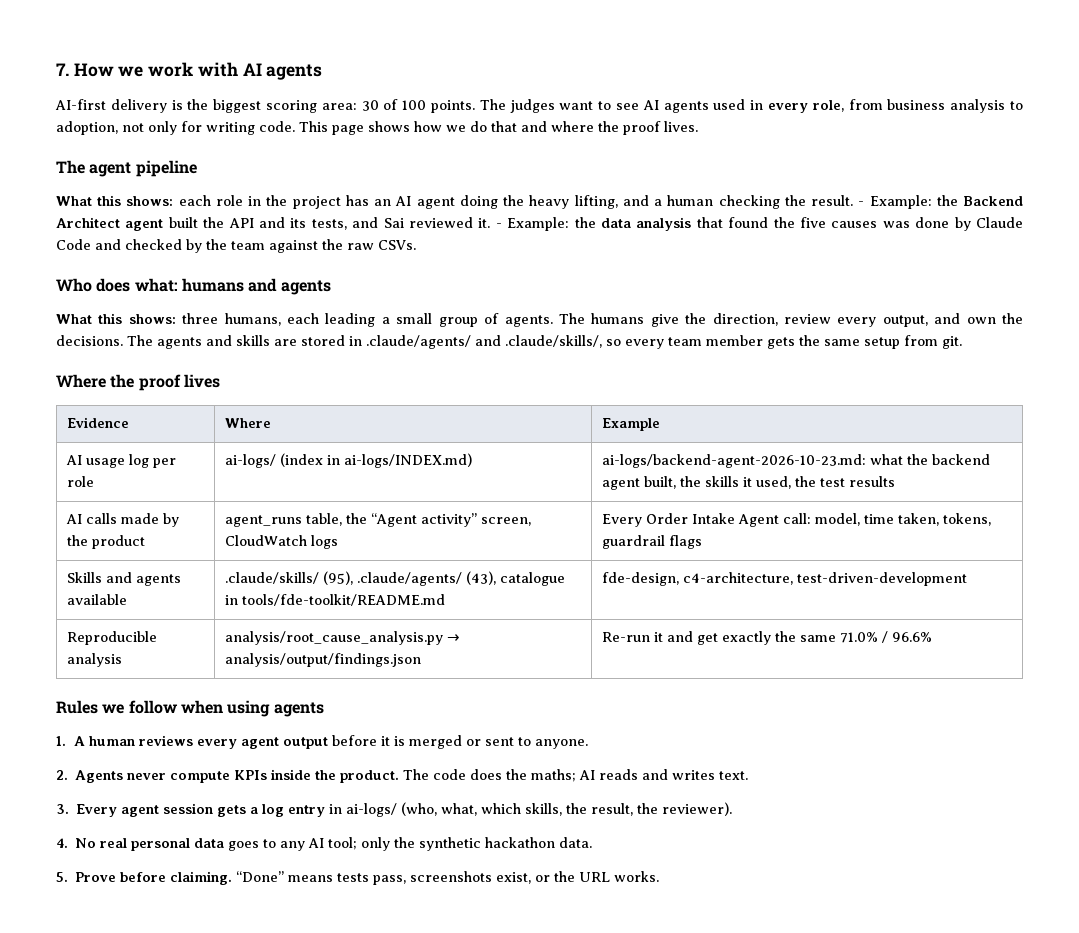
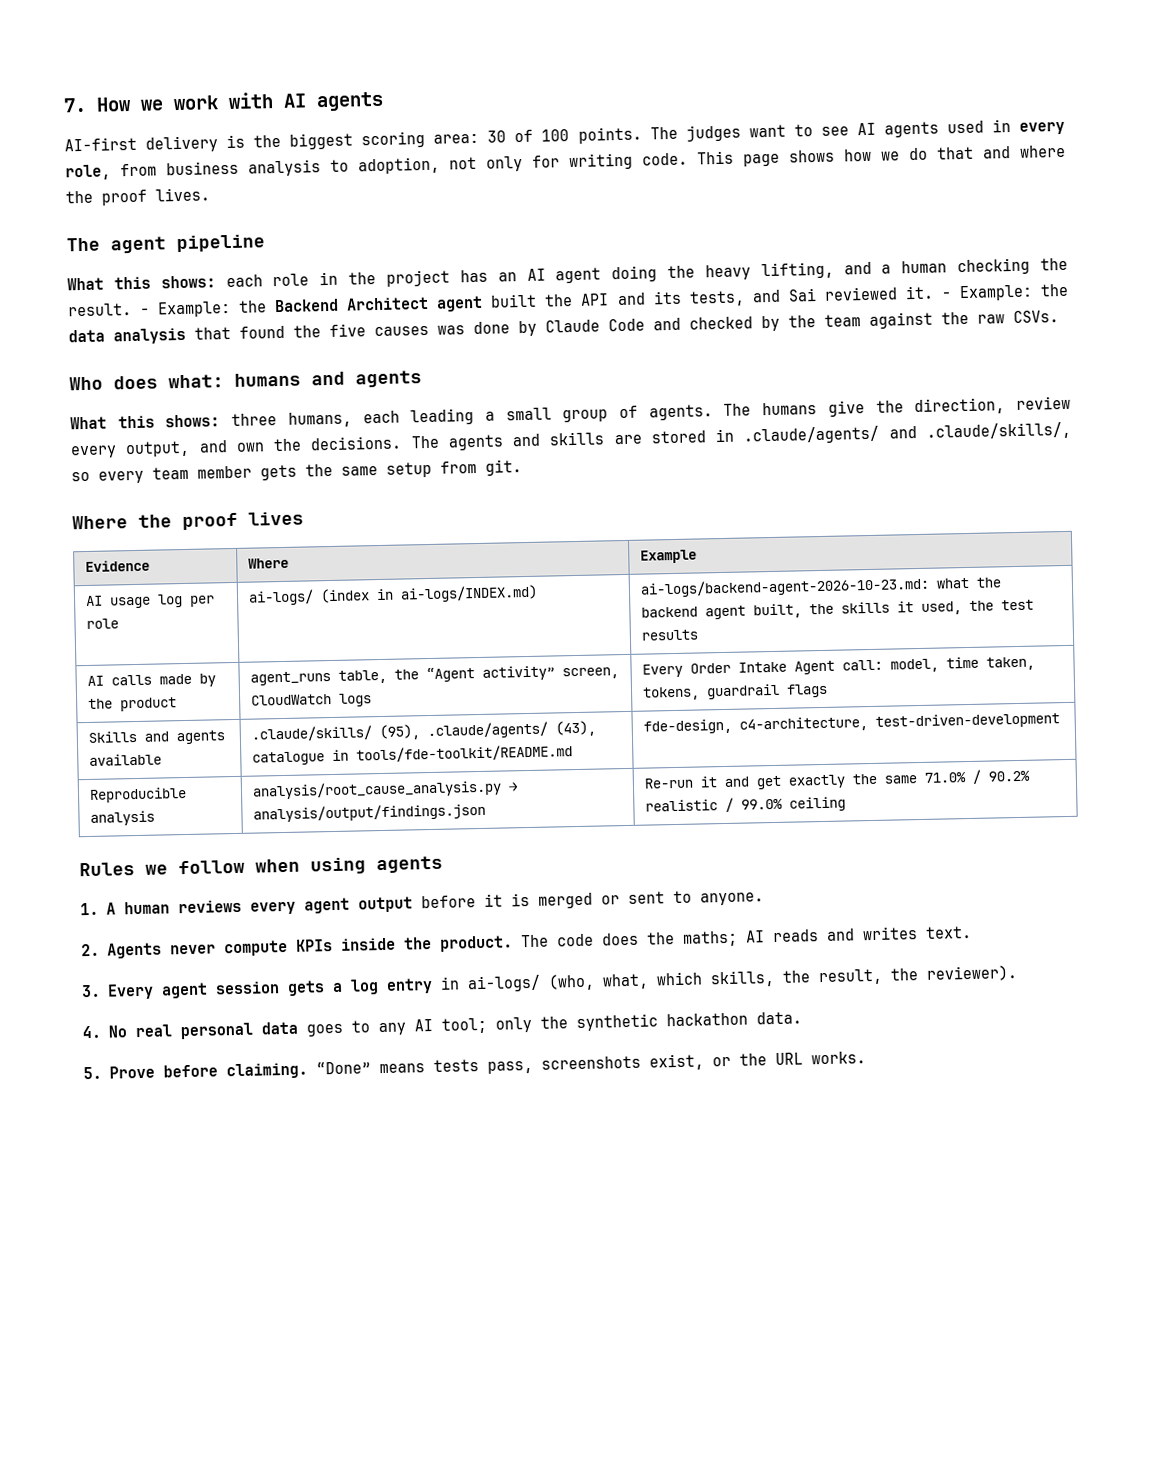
[892,632,933,642] 96.6% -> [987,770,1030,782] [644,796,846,813] 90.2% realistic / 99.0% ceiling

